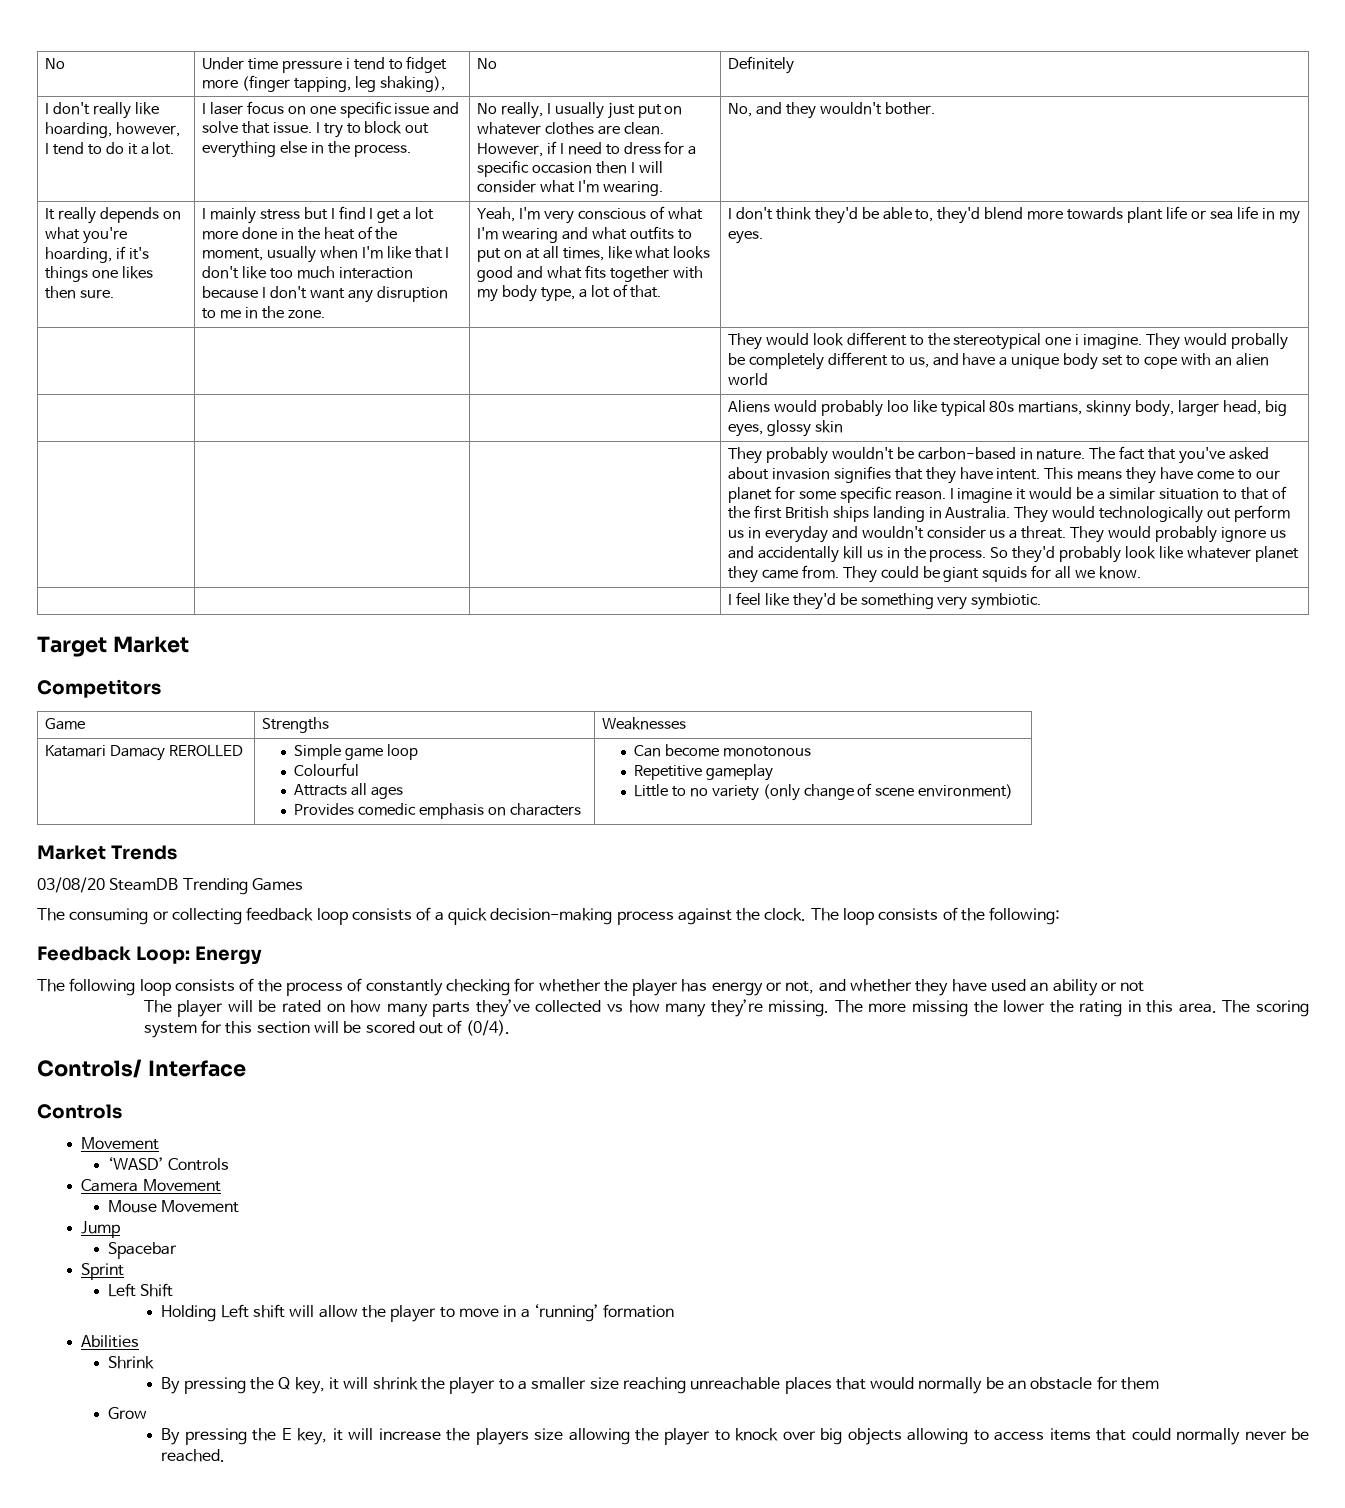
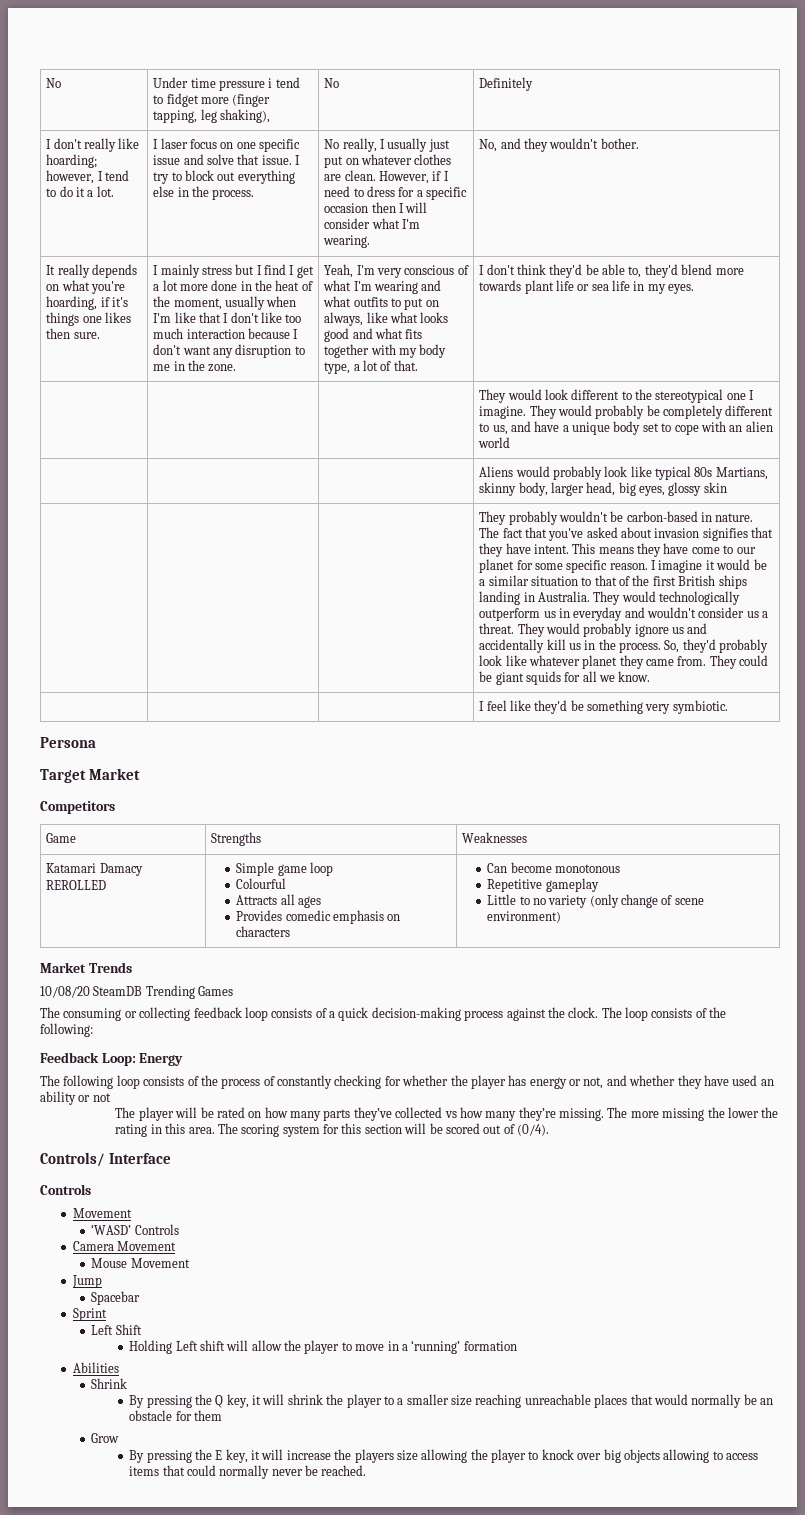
[44,122,112,138] hoarding, -> [46,154,98,168] hoarding;
[525,246,604,261] at all times, -> [324,312,364,326] always,
[1075,334,1080,345] i -> [749,390,755,400] I
[1230,333,1288,350] probally -> [595,405,645,419] probably
[886,400,909,412] loo -> [604,466,628,477] look
[1018,401,1083,415] martians, -> [715,467,768,480] Martians,
[1207,505,1291,522] out perform -> [479,608,541,621] outperform
[990,547,1009,558] So -> [664,640,680,653] So,
(1042, 601) none -> [40,737,96,748] // Persona
[37,877,105,893] 03/08/20 -> [40,986,90,998] 10/08/20

